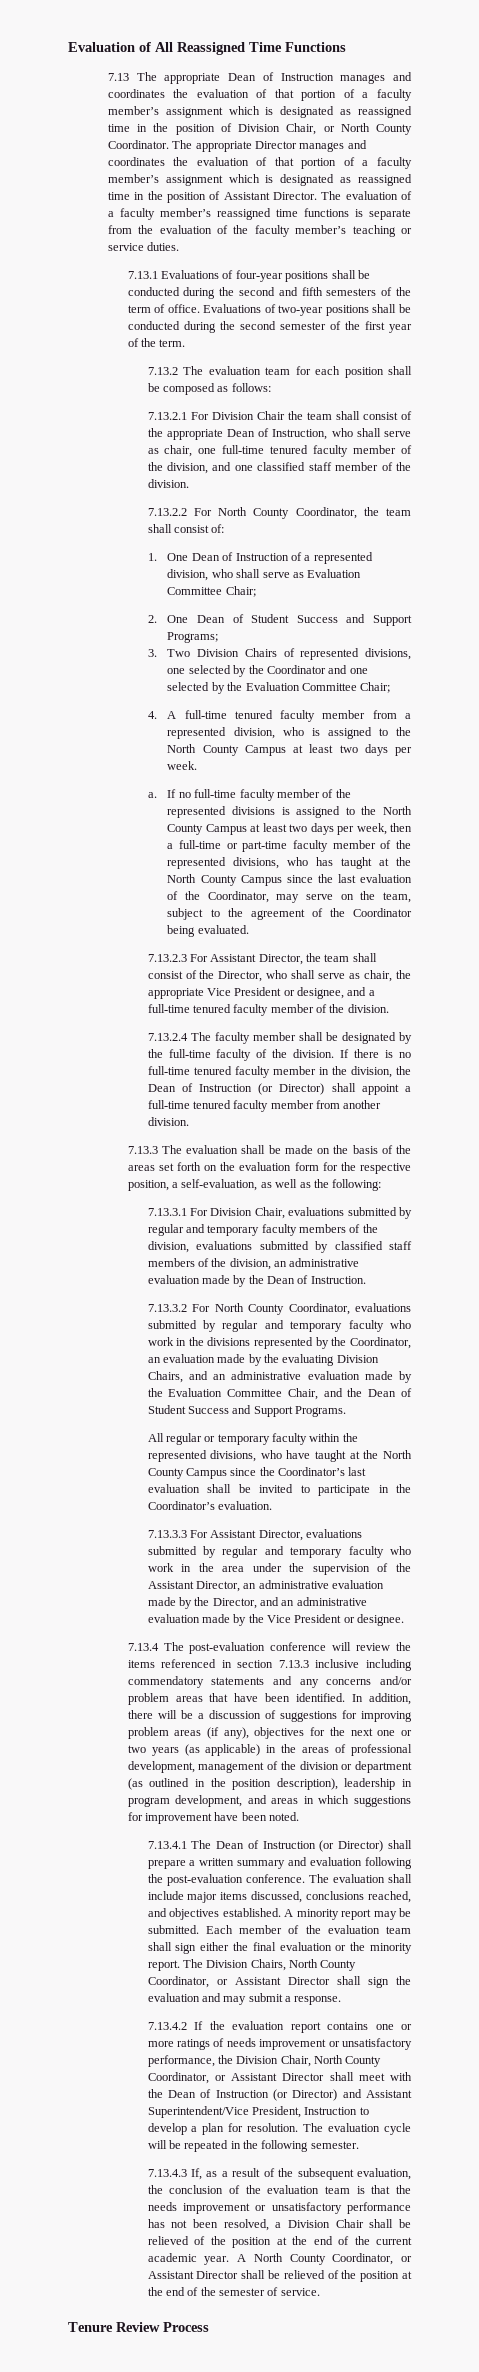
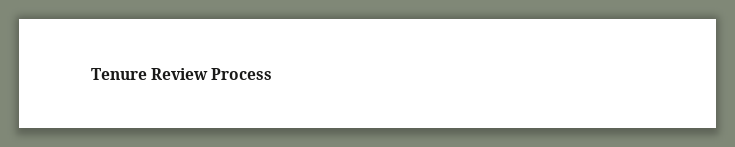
[68,42,346,55] [107,72,412,84] [107,89,413,101] [107,106,412,118] [107,123,412,135] [107,140,367,152] [107,157,413,169] [107,174,412,186] [107,191,413,203] [107,208,411,220] [107,225,413,237] [107,242,180,251] [127,270,370,282] [127,287,412,299] [127,304,412,316] [127,321,413,333] [127,338,186,347] [147,366,412,378] [147,383,271,395] [147,411,413,420] [147,428,412,440] [147,445,412,457] [147,462,412,474] [147,479,189,488] [147,507,411,519] [147,524,225,533] [147,552,373,564] [167,569,362,581] [167,586,256,597] [147,614,412,626] [167,632,219,643] [147,648,411,660] [167,665,368,677] [167,682,391,694] [147,710,411,722] [167,727,411,739] [167,744,413,756] [167,761,198,770] [147,789,351,801] [167,806,413,818] [167,823,412,835] [167,840,412,852] [167,857,412,869] [167,874,412,886] [167,891,412,903] [167,908,412,920] [167,925,249,937] [147,953,377,965] [147,970,412,982] [147,987,375,999] [147,1004,389,1016] [147,1032,413,1044] [147,1049,412,1061] [147,1066,411,1078] [147,1083,412,1095] [147,1100,382,1112] [147,1117,189,1126] [127,1145,412,1154] [127,1162,411,1174] [127,1179,382,1191] [147,1207,412,1219] [147,1224,378,1236] [147,1241,413,1253] [147,1258,360,1270] [147,1275,366,1287] [147,1303,412,1315] [147,1320,411,1332] [147,1337,412,1349] [147,1354,379,1366] [147,1371,412,1383] [147,1388,412,1400] [147,1405,347,1417] [147,1433,358,1445] [147,1450,413,1462] [147,1467,367,1479] [147,1484,411,1496] [147,1501,272,1510] [147,1529,363,1541] [147,1546,411,1558] [147,1563,412,1575] [147,1580,385,1592] [147,1597,367,1609] [147,1614,405,1626] [127,1642,411,1654] [127,1659,412,1671] [127,1676,413,1688] [127,1693,411,1705] [127,1710,413,1722] [127,1727,412,1739] [127,1744,413,1756] [127,1761,412,1773] [127,1778,412,1790] [127,1795,411,1807] [127,1812,300,1824] [147,1840,412,1852] [147,1857,413,1869] [147,1874,412,1886] [147,1891,411,1903] [147,1908,411,1920] [147,1925,412,1934] [147,1942,413,1954] [147,1959,357,1971] [147,1976,412,1988] [147,1993,342,2005] [147,2021,412,2033] [147,2038,412,2050] [147,2055,382,2067] [147,2072,412,2084] [147,2089,412,2101] [147,2106,369,2118] [147,2123,411,2135] [147,2140,359,2152] [147,2168,412,2180] [147,2185,412,2194] [147,2202,411,2214] [147,2219,412,2231] [147,2236,413,2248] [147,2253,412,2265] [147,2270,413,2282] [147,2287,320,2296] Evaluation of All Reassigned Time Functions // 7.13 The appropriate Dean of Instruction manages and coordinates the evaluation of that portion of a faculty member’s assignment which is designated as reassigned time in the position of Division Chair, or North County Coordinator. The appropriate Director manages and coordinates the evaluation of that portion of a faculty member’s assignment which is designated as reassigned time in the position of Assistant Director. The evaluation of a faculty member’s reassigned time functions is separate from the evaluation of the faculty member’s teaching or service duties. // 7.13.1 Evaluations of four-year positions shall be conducted during the second and fifth semesters of the term of office. Evaluations of two-year positions shall be conducted during the second semester of the first year of the term. // 7.13.2 The evaluation team for each position shall be composed as follows: // 7.13.2.1 For Division Chair the team shall consist of the appropriate Dean of Instruction, who shall serve as chair, one full-time tenured faculty member of the division, and one classified staff member of the division. // 7.13.2.2 For North County Coordinator, the team shall consist of: // 1. One Dean of Instruction of a represented division, who shall serve as Evaluation Committee Chair; // 2. One Dean of Student Success and Support Programs; // 3. Two Division Chairs of represented divisions, one selected by the Coordinator and one selected by the Evaluation Committee Chair; // 4. A full-time tenured faculty member from a represented division, who is assigned to the North County Campus at least two days per week. // a. If no full-time faculty member of the represented divisions is assigned to the North County Campus at least two days per week, then a full-time or part-time faculty member of the represented divisions, who has taught at the North County Campus since the last evaluation of the Coordinator, may serve on the team, subject to the agreement of the Coordinator being evaluated. // 7.13.2.3 For Assistant Director, the team shall consist of the Director, who shall serve as chair, the appropriate Vice President or designee, and a full-time tenured faculty member of the division. // 7.13.2.4 The faculty member shall be designated by the full-time faculty of the division. If there is no full-time tenured faculty member in the division, the Dean of Instruction (or Director) shall appoint a full-time tenured faculty member from another division. // 7.13.3 The evaluation shall be made on the basis of the areas set forth on the evaluation form for the respective position, a self-evaluation, as well as the following: // 7.13.3.1 For Division Chair, evaluations submitted by regular and temporary faculty members of the division, evaluations submitted by classified staff members of the division, an administrative evaluation made by the Dean of Instruction. // 7.13.3.2 For North County Coordinator, evaluations submitted by regular and temporary faculty who work in the divisions represented by the Coordinator, an evaluation made by the evaluating Division Chairs, and an administrative evaluation made by the Evaluation Committee Chair, and the Dean of Student Success and Support Programs. // All regular or temporary faculty within the represented divisions, who have taught at the North County Campus since the Coordinator’s last evaluation shall be invited to participate in the Coordinator’s evaluation. // 7.13.3.3 For Assistant Director, evaluations submitted by regular and temporary faculty who work in the area under the supervision of the Assistant Director, an administrative evaluation made by the Director, and an administrative evaluation made by the Vice President or designee. // 7.13.4 The post-evaluation conference will review the items referenced in section 7.13.3 inclusive including commendatory statements and any concerns and/or problem areas that have been identified. In addition, there will be a discussion of suggestions for improving problem areas (if any), objectives for the next one or two years (as applicable) in the areas of professional development, management of the division or department (as outlined in the position description), leadership in program development, and areas in which suggestions for improvement have been noted. // 7.13.4.1 The Dean of Instruction (or Director) shall prepare a written summary and evaluation following the post-evaluation conference. The evaluation shall include major items discussed, conclusions reached, and objectives established. A minority report may be submitted. Each member of the evaluation team shall sign either the final evaluation or the minority report. The Division Chairs, North County Coordinator, or Assistant Director shall sign the evaluation and may submit a response. // 7.13.4.2 If the evaluation report contains one or more ratings of needs improvement or unsatisfactory performance, the Division Chair, North County Coordinator, or Assistant Director shall meet with the Dean of Instruction (or Director) and Assistant Superintendent/Vice President, Instruction to develop a plan for resolution. The evaluation cycle will be repeated in the following semester. // 7.13.4.3 If, as a result of the subsequent evaluation, the conclusion of the evaluation team is that the needs improvement or unsatisfactory performance has not been resolved, a Division Chair shall be relieved of the position at the end of the current academic year. A North County Coordinator, or Assistant Director shall be relieved of the position at the end of the semester of service. // -> (91, 74) none

